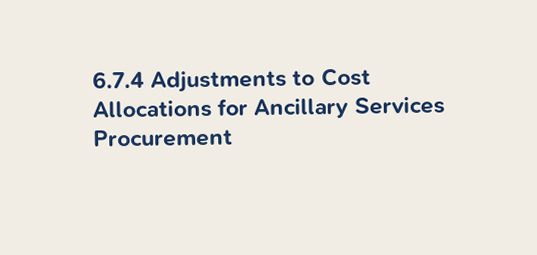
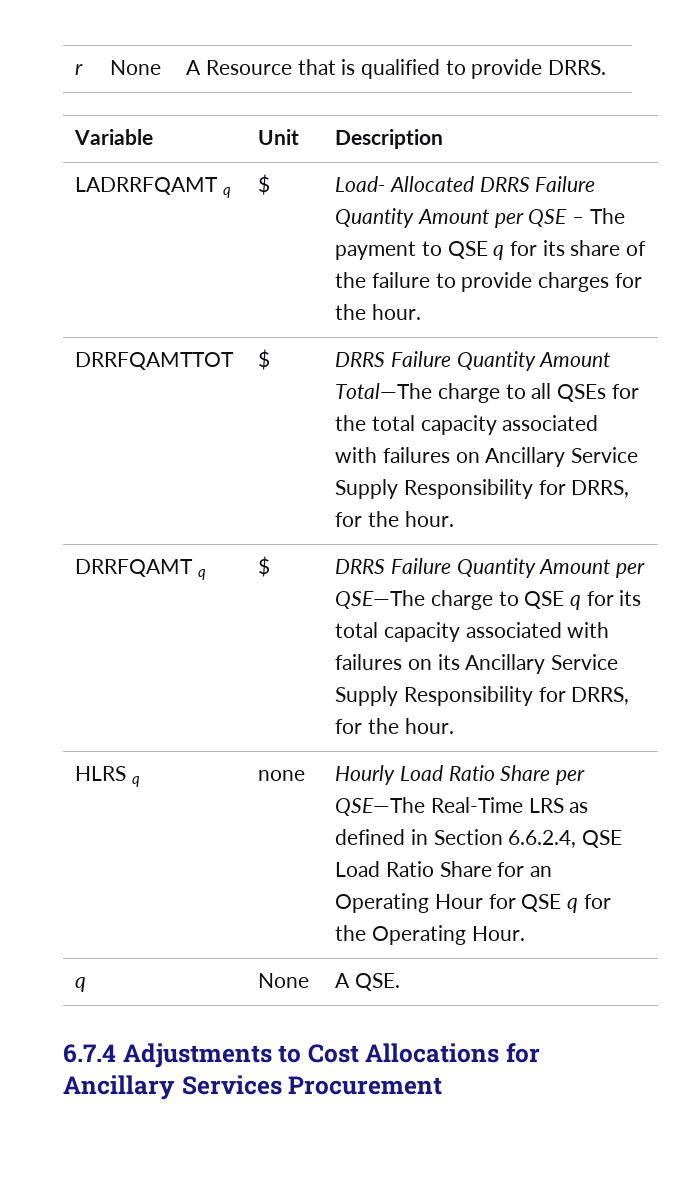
(92, 79) none -> [75,64,84,75] [110,60,162,75] [186,59,607,79] [74,129,154,145] [258,129,300,145] [335,129,444,149] [75,177,232,198] [258,174,271,195] [335,176,596,192] [335,208,625,228] [335,240,647,260] [335,272,642,292] [335,304,422,320] [75,352,235,370] [258,349,271,370] [335,351,612,371] [335,383,639,403] [335,415,599,435] [335,447,639,467] [335,479,630,499] [335,511,454,527] [75,559,207,580] [258,556,271,577] [335,558,646,578] [335,590,642,610] [335,622,610,642] [335,654,619,674] [335,686,630,706] [335,718,454,734] [75,766,141,787] [258,770,306,781] [335,765,586,785] [335,797,589,816] [335,829,623,848] [335,861,553,877] [335,893,611,913] [335,925,525,945] [75,977,87,992] [258,973,310,988] [335,973,401,991] r | None | A Resource that is qualified to provide DRRS. // Variable | Unit | Description // LADRRFQAMT q | $ | Load- Allocated DRRS Failure Quantity Amount per QSE – The payment to QSE q for its share of the failure to provide charges for the hour. // DRRFQAMTTOT | $ | DRRS Failure Quantity Amount Total—The charge to all QSEs for the total capacity associated with failures on Ancillary Service Supply Responsibility for DRRS, for the hour. // DRRFQAMT q | $ | DRRS Failure Quantity Amount per QSE—The charge to QSE q for its total capacity associated with failures on its Ancillary Service Supply Responsibility for DRRS, for the hour. // HLRS q | none | Hourly Load Ratio Share per QSE—The Real-Time LRS as defined in Section 6.6.2.4, QSE Load Ratio Share for an Operating Hour for QSE q for the Operating Hour. // q | None | A QSE. //

